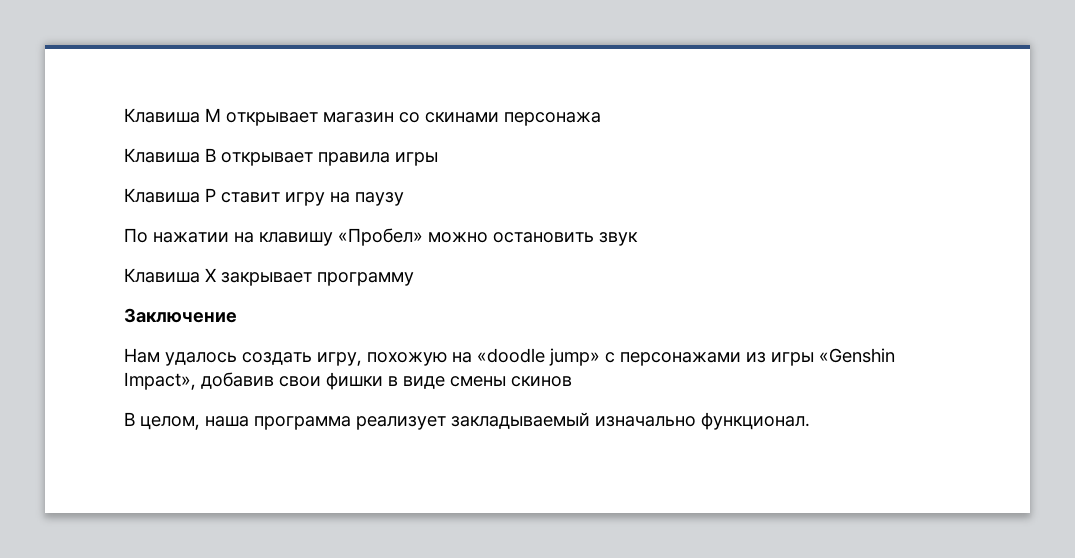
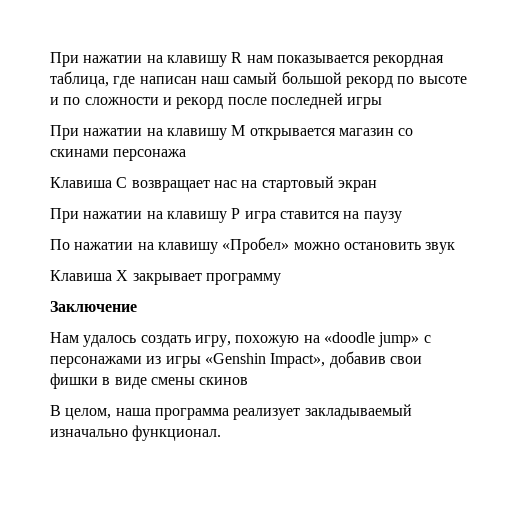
[124,108,318,126] Клавиша М открывает -> [50,52,445,67] [50,71,467,88] [50,93,383,109] [50,125,336,140] При нажатии на клавишу R нам показывается рекордная таблица, где написан наш самый большой рекорд по высоте и по сложности и рекорд после последней игры // При нажатии на клавишу М открывается
[205,148,438,166] [124,188,325,206] В открывает правила игры // Клавиша Р ставит игру -> [116,176,377,192] [50,208,340,223] C возвращает нас на стартовый экран // При нажатии на клавишу Р игра ставится

